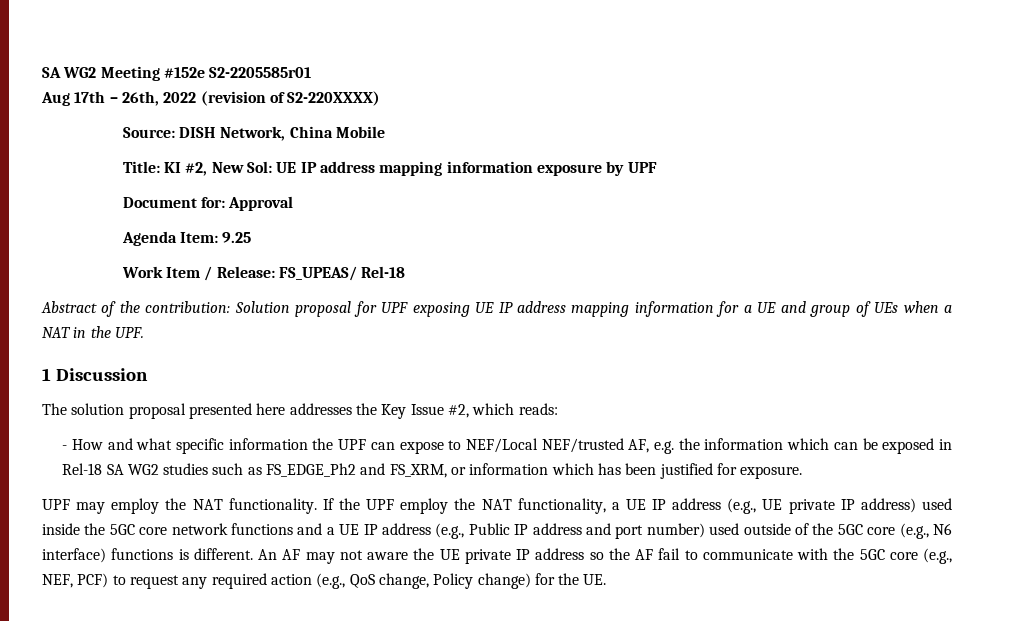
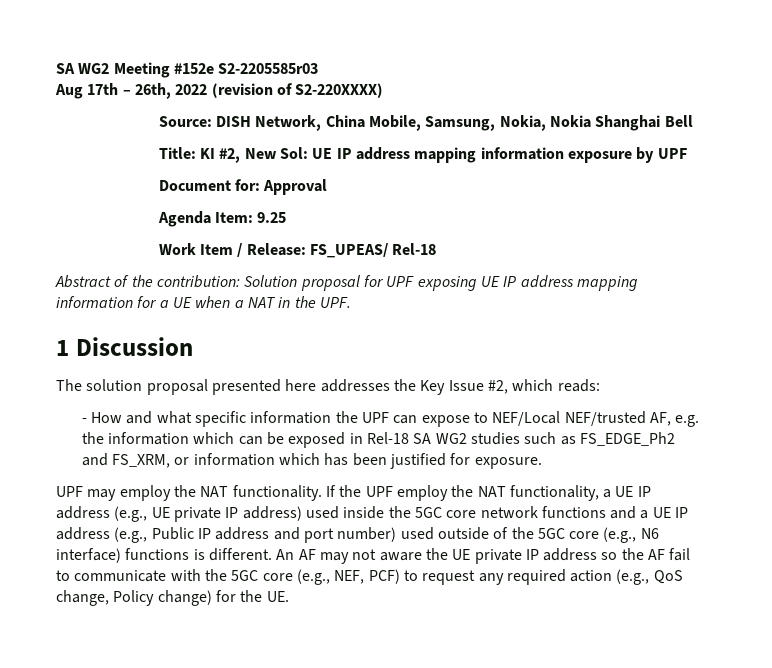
[209,67,312,78] S2-2205585r01 -> [218,63,319,74] S2-2205585r03
[336,126,386,138] Mobile -> [369,115,693,131] Mobile, Samsung, Nokia, Nokia Shanghai Bell
[780,301,899,317] and group of UEs -> (192, 302) none

